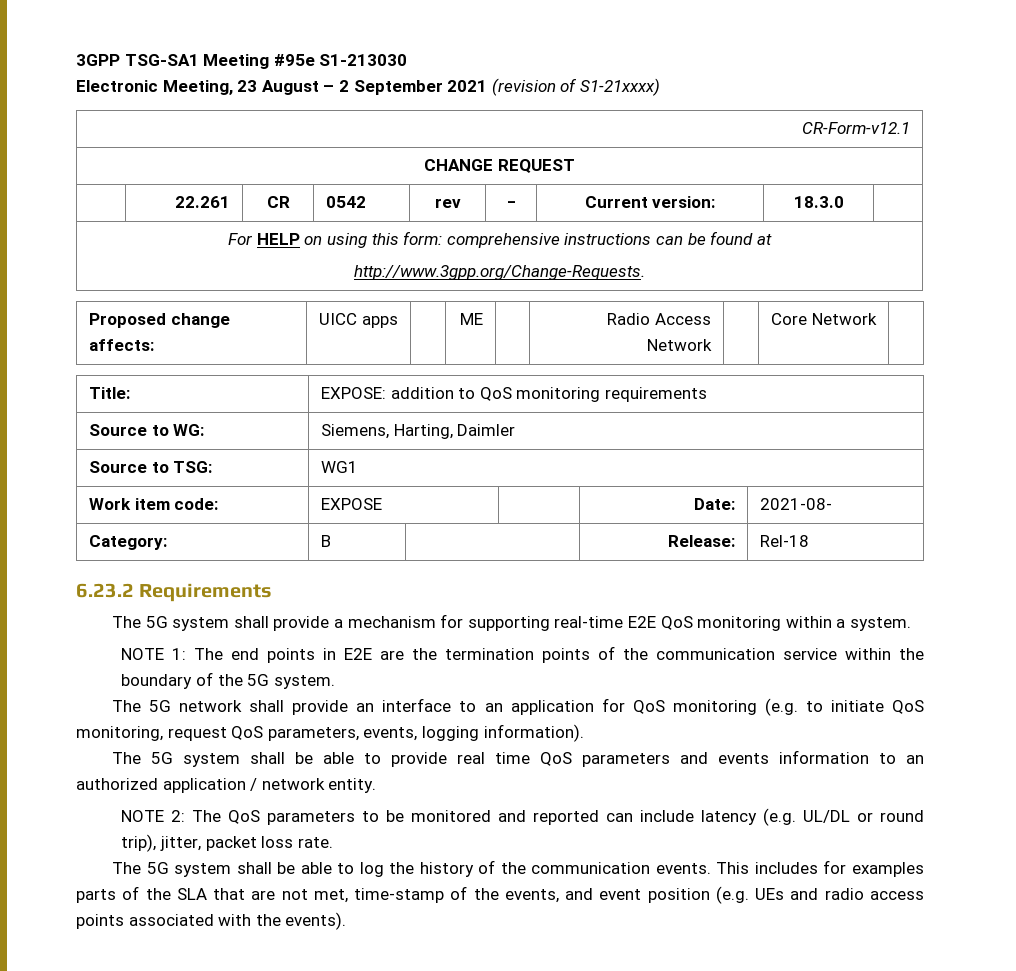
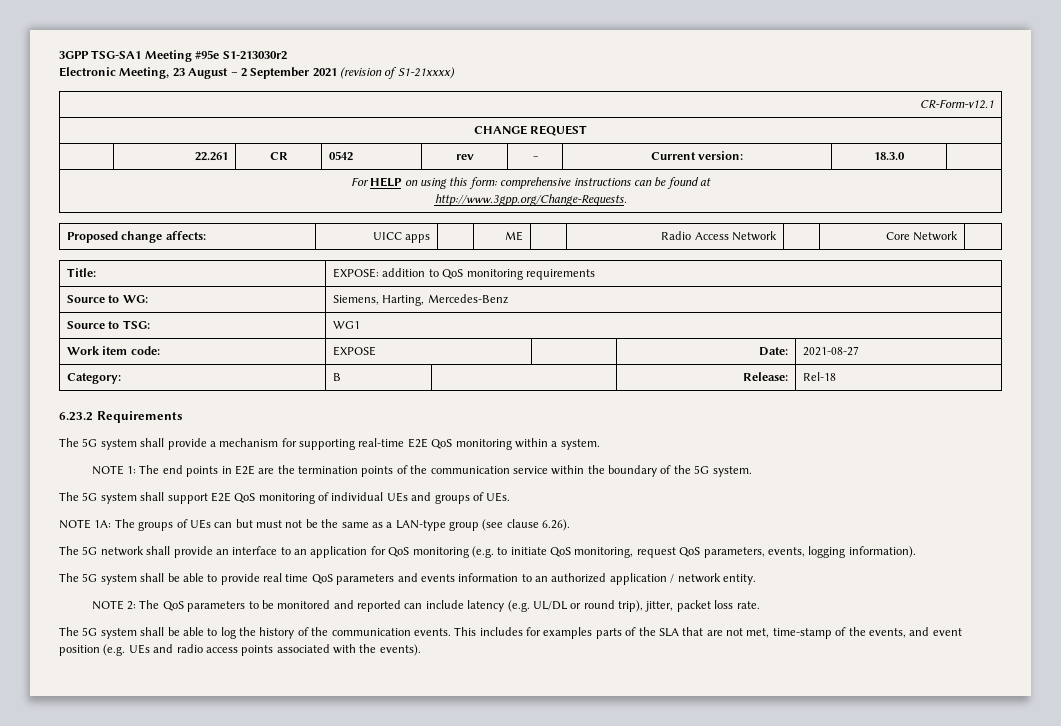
[319,54,408,66] S1-213030 -> [222,51,287,60] S1-213030r2
[457,424,516,436] Daimler -> [427,294,508,304] Mercedes-Benz
[760,498,833,510] 2021-08- -> [803,346,860,356] 2021-08-27
(335, 682) none -> [59,492,511,504] [59,519,571,531] // The 5G system shall support E2E QoS monitoring of individual UEs and groups of UEs. // NOTE 1A: The groups of UEs can but must not be the same as a LAN-type group (see clause 6.26).

